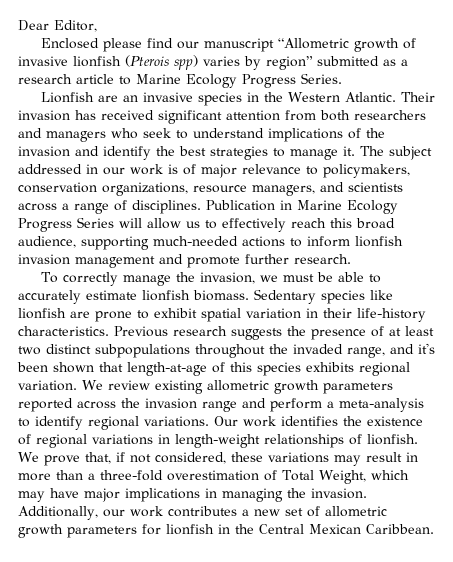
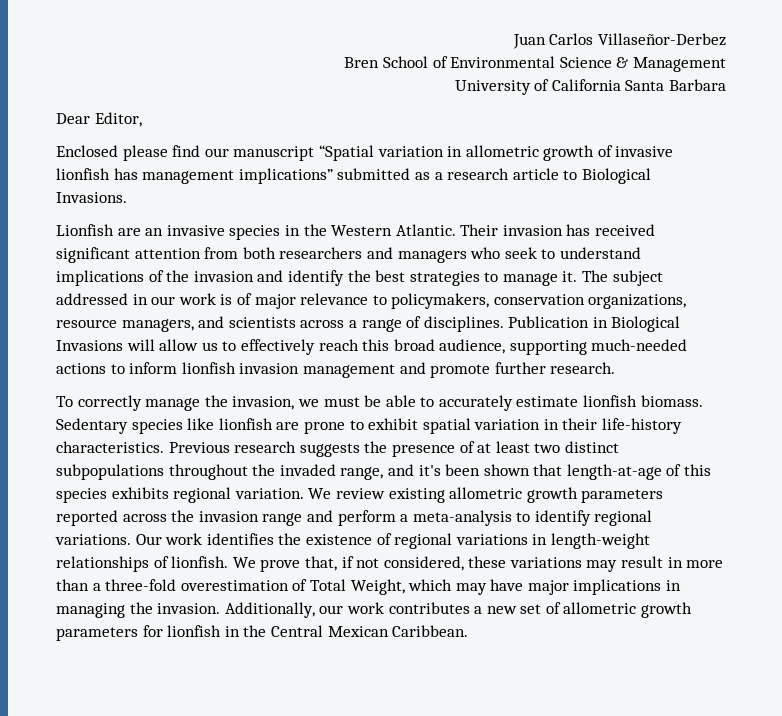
(18, 25) none -> [512,33,726,49] [344,56,726,72] [454,79,726,95] Juan Carlos Villaseñor-Derbez // Bren School of Environmental Science & Management // University of California Santa Barbara //
[277,38,416,52] [18,55,313,70] “Allometric growth of invasive lionfish (Pterois spp) varies by region” -> [318,145,674,161] [56,168,333,184] “Spatial variation in allometric growth of invasive lionfish has management implications”
[136,73,342,88] Marine Ecology Progress Series. -> [581,168,651,184] [56,192,127,203] Biological Invasions.
[297,200,398,214] [18,217,114,232] Marine Ecology Progress Series -> [611,316,681,332] [56,340,123,351] Biological Invasions

